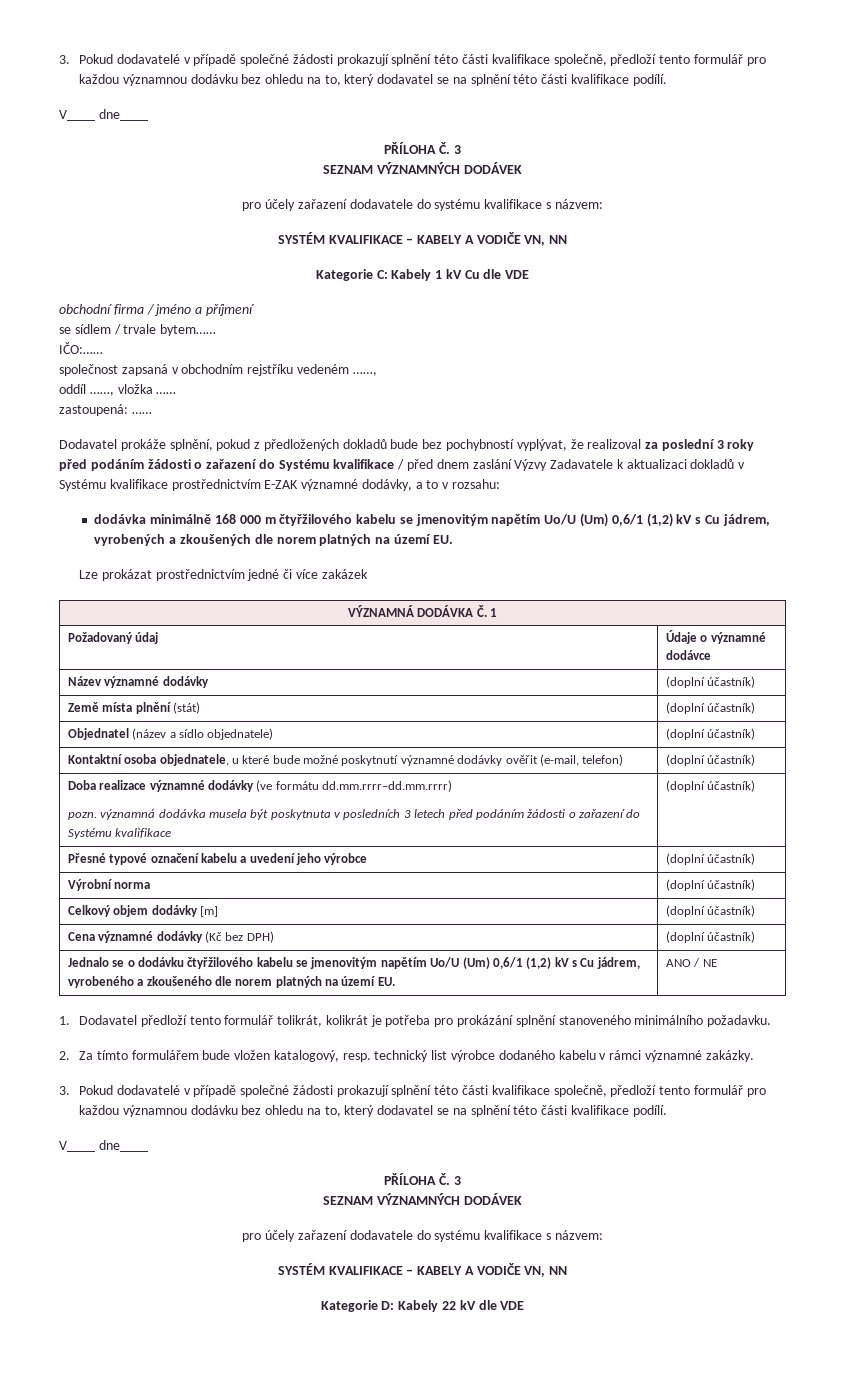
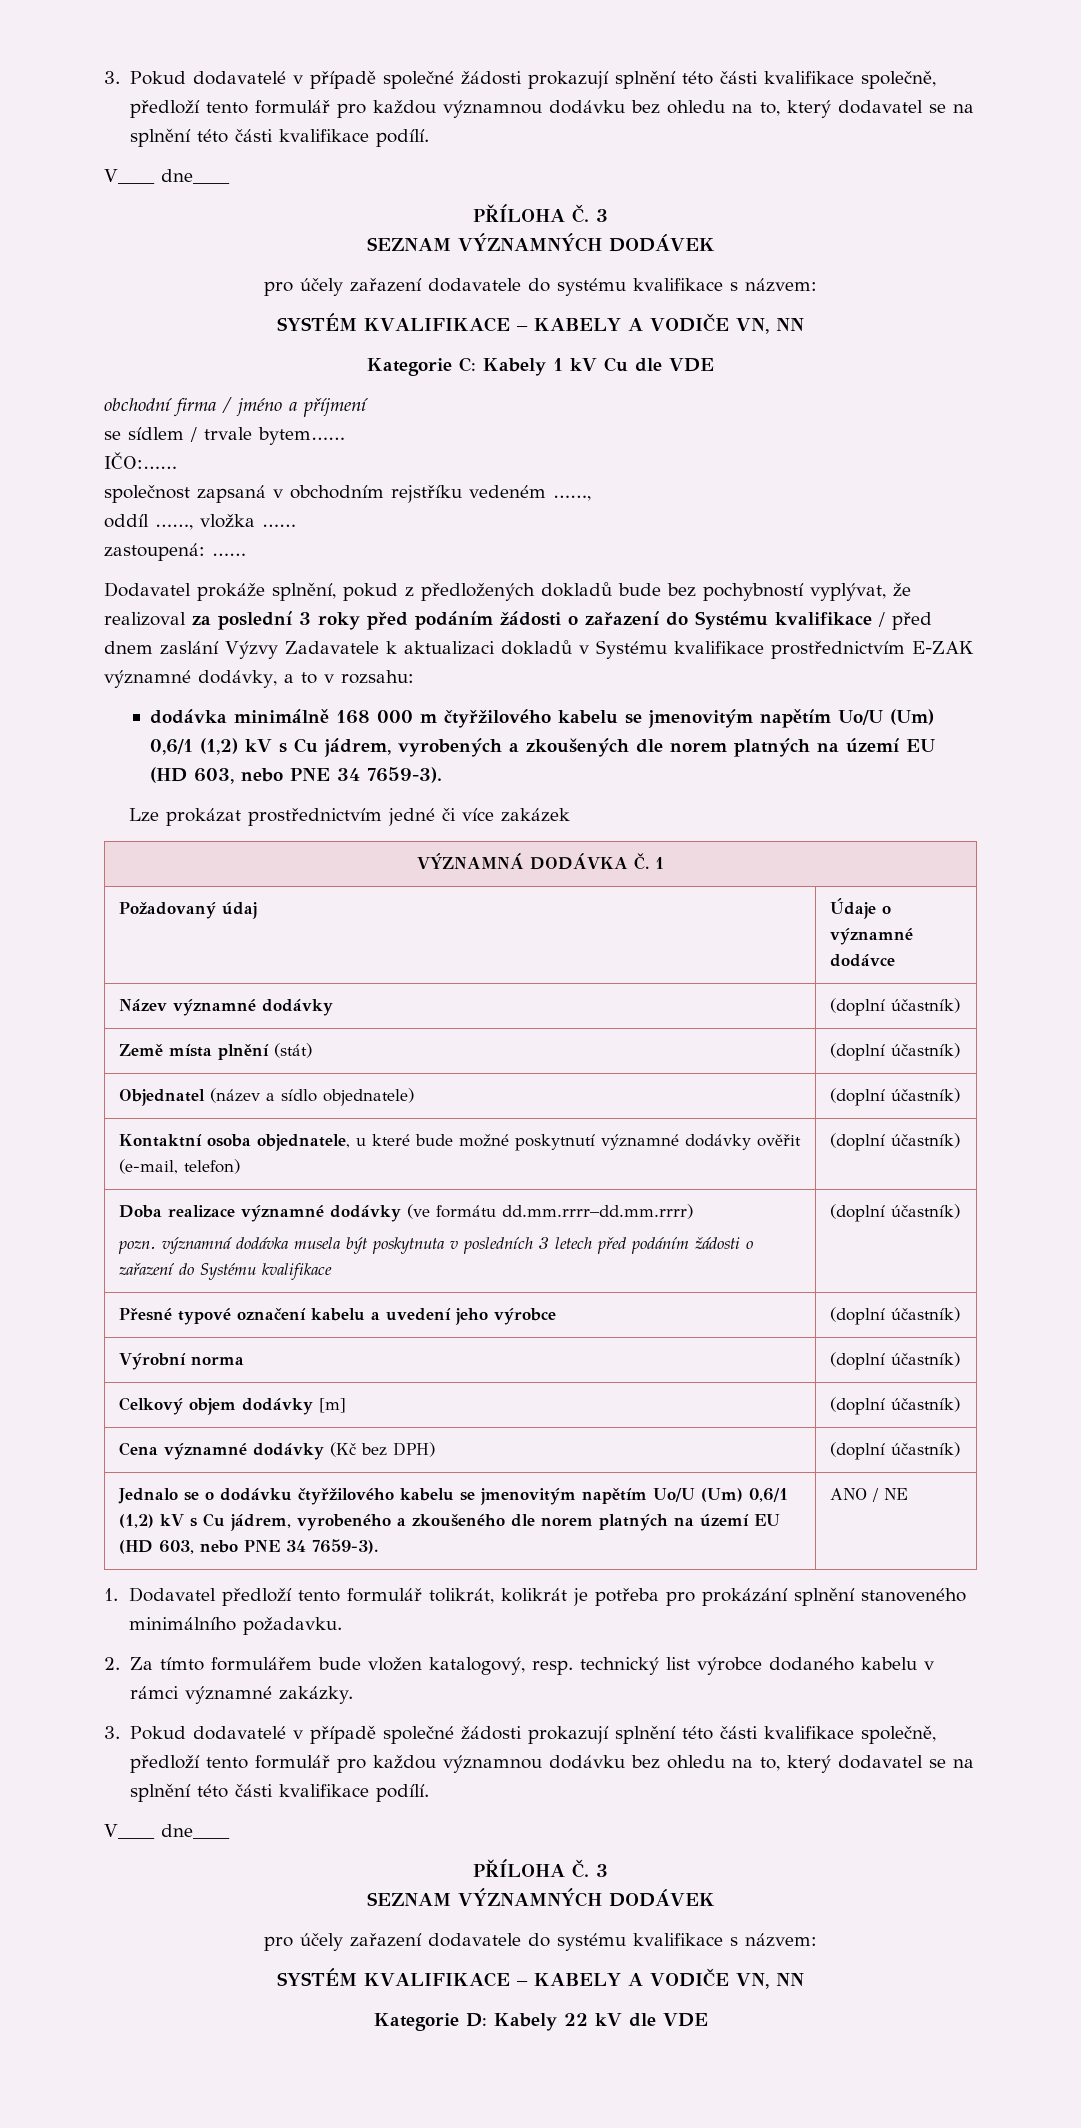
[432,535,453,544] EU. -> [906,739,936,752] [150,767,443,784] EU (HD 603, nebo PNE 34 7659-3).
[377,977,395,986] EU. -> [753,1514,780,1526] [118,1539,378,1554] EU (HD 603, nebo PNE 34 7659-3).

